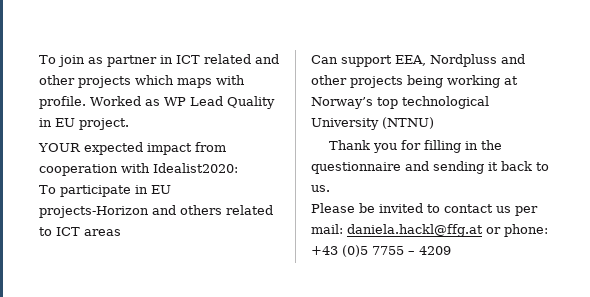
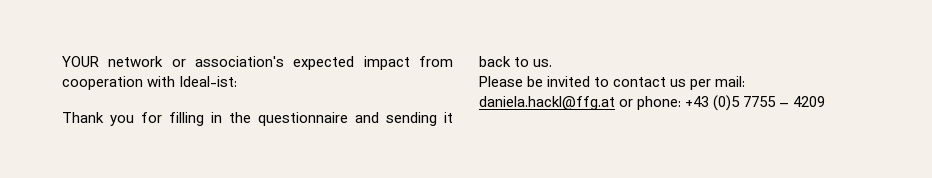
[39,54,279,67] [39,75,245,88] [39,96,275,109] [39,118,129,130] [38,143,81,152] To join as partner in ICT related and other projects which maps with profile. Worked as WP Lead Quality in EU project. // YOUR -> [62,56,284,67] YOUR network or association's
[153,163,238,173] [39,185,171,197] [39,205,273,218] [39,227,121,236] [311,54,525,67] [311,75,518,88] [311,96,489,109] [311,117,434,130] Idealist2020: // To participate in EU projects-Horizon and others related to ICT areas // Can support EEA, Nordpluss and other projects being working at Norway’s top technological University (NTNU) -> [179,76,238,87] Ideal-ist:

